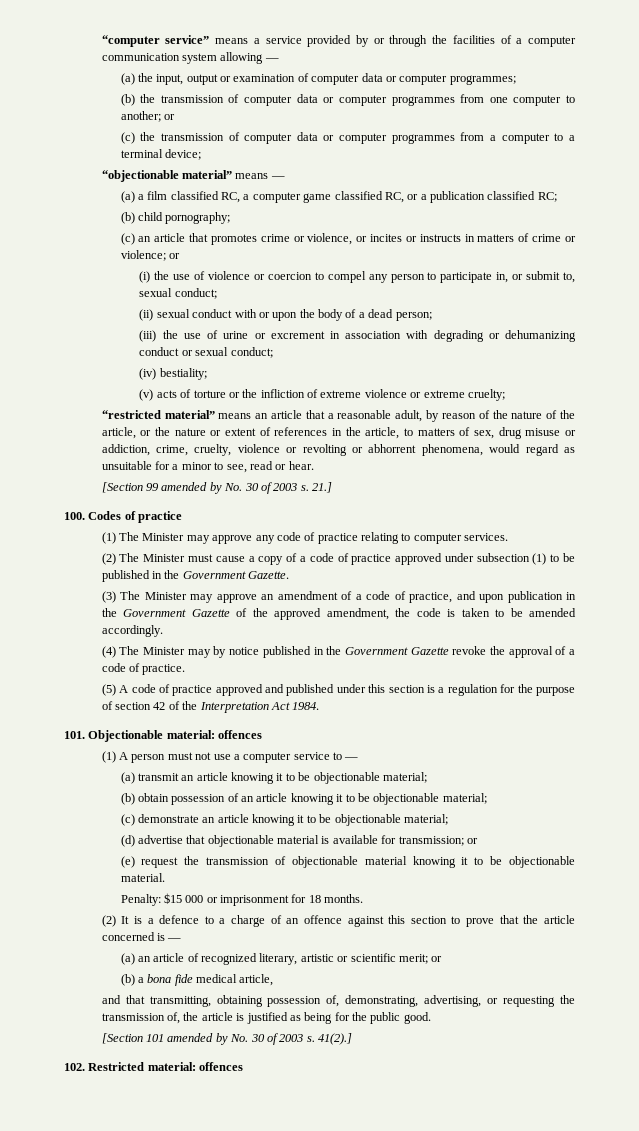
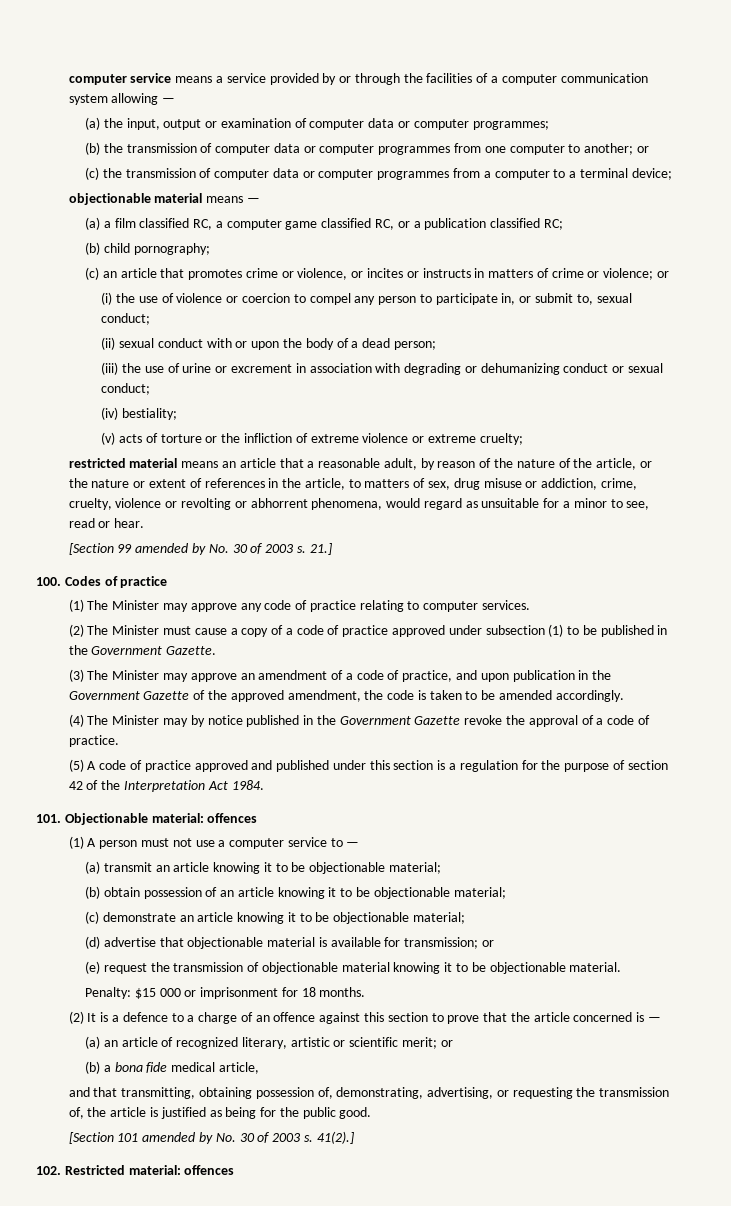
[101,35,210,47] “computer service” -> [68,73,172,85] computer service
[101,170,233,182] “objectionable material” -> [68,193,203,205] objectionable material
[101,410,215,419] “restricted material” -> [68,458,178,468] restricted material

